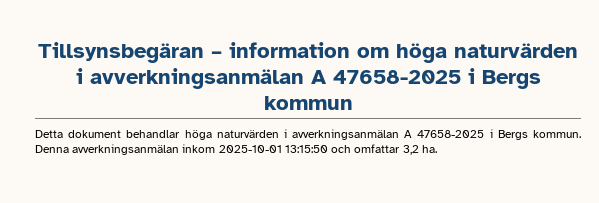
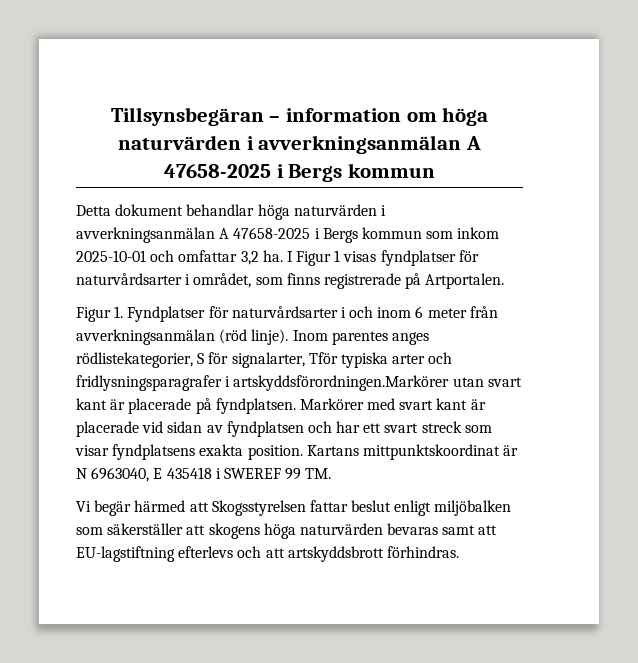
[533,130,581,138] [35,144,180,155] kommun. Denna avverkningsanmälan -> [361,227,454,239] kommun som
[284,145,328,153] 13:15:50 -> (146, 256) none
(437, 149) none -> [286,250,479,266] [76,273,505,289] [76,306,498,322] [76,329,429,345] [76,352,453,368] [76,375,522,391] [76,398,486,414] [76,421,492,437] [75,444,519,460] [76,467,332,482] [76,500,512,516] [76,523,498,539] [76,546,459,562] I Figur 1 visas fyndplatser för naturvårdsarter i området, som finns registrerade på Artportalen. // Figur 1. Fyndplatser för naturvårdsarter i och inom 6 meter från avverkningsanmälan (röd linje). Inom parentes anges rödlistekategorier, S för signalarter, Tför typiska arter och fridlysningsparagrafer i artskyddsförordningen.Markörer utan svart kant är placerade på fyndplatsen. Markörer med svart kant är placerade vid sidan av fyndplatsen och har ett svart streck som visar fyndplatsens exakta position. Kartans mittpunktskoordinat är N 6963040, E 435418 i SWEREF 99 TM. // Vi begär härmed att Skogsstyrelsen fattar beslut enligt miljöbalken som säkerställer att skogens höga naturvärden bevaras samt att EU-lagstiftning efterlevs och att artskyddsbrott förhindras.

